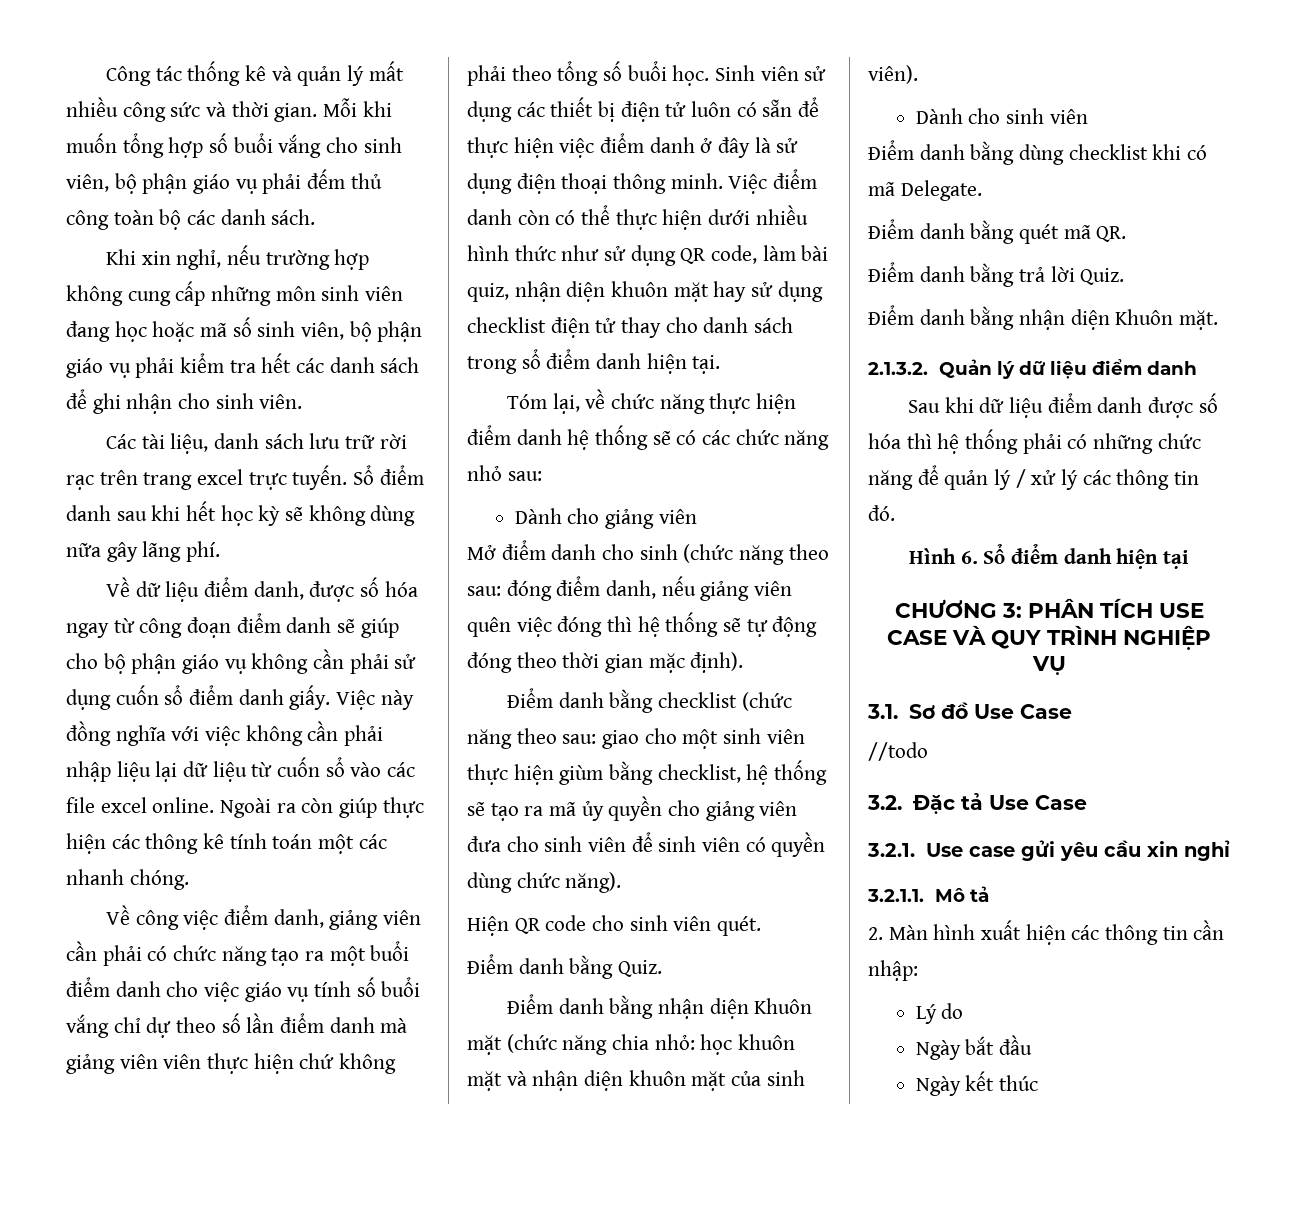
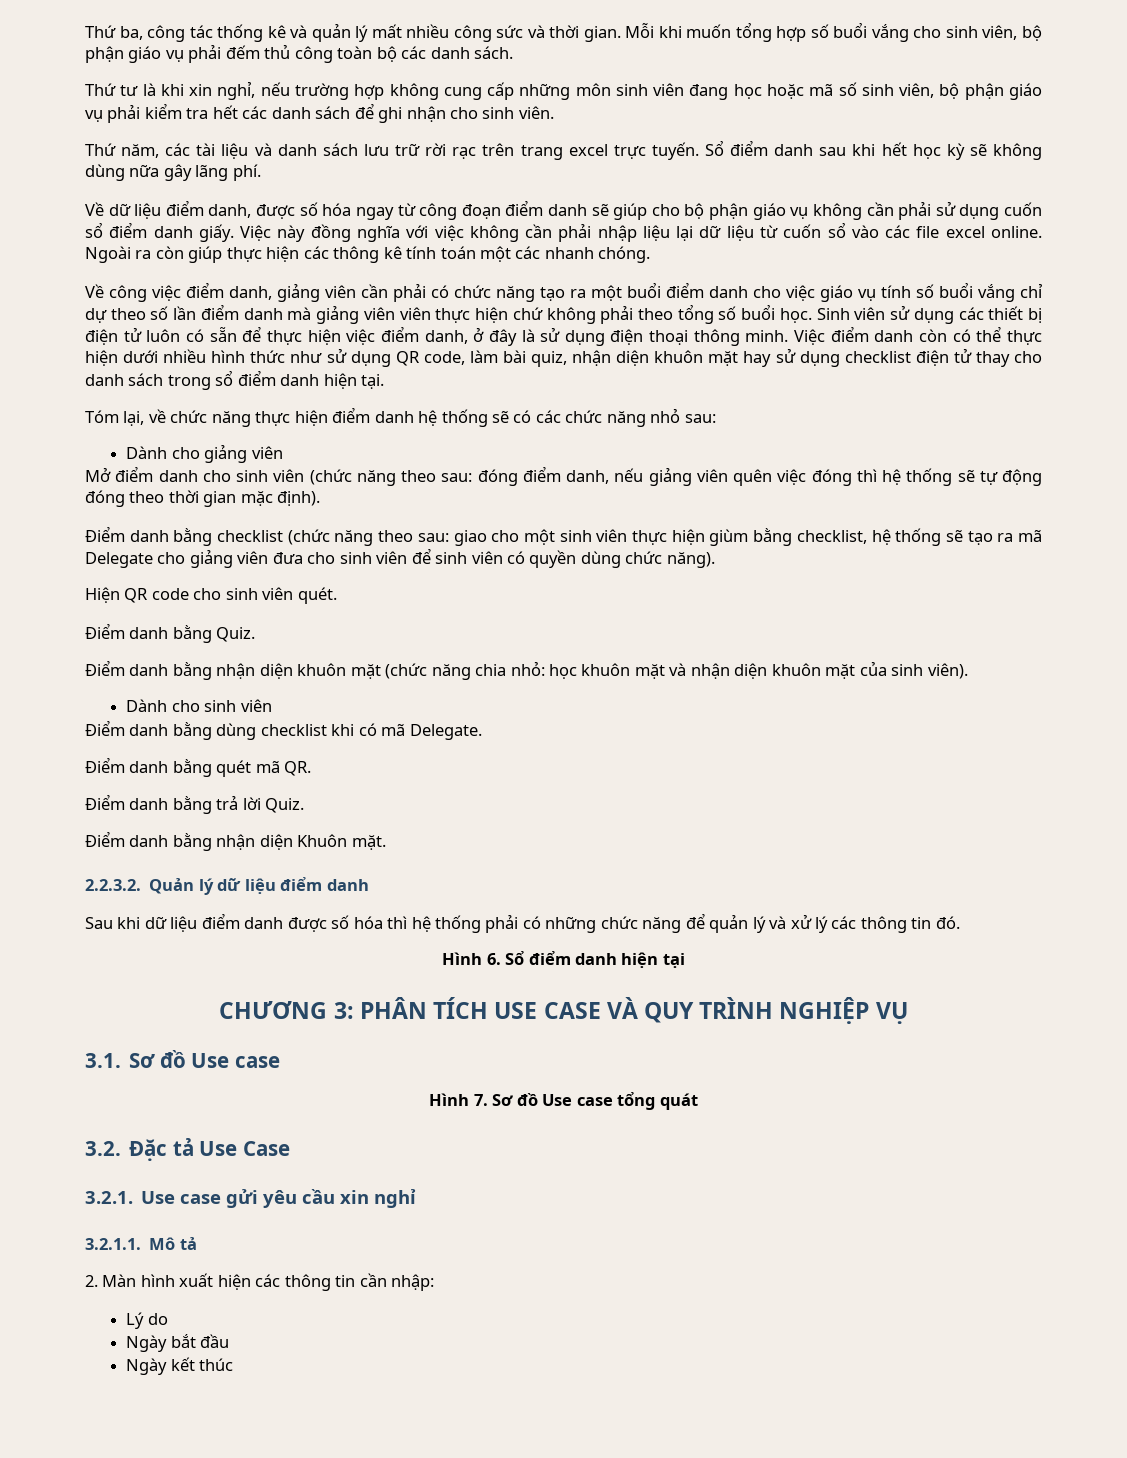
[105,66,151,86] Công -> [85,25,186,42] Thứ ba, công
[105,249,136,265] Khi -> [85,83,184,96] Thứ tư là khi
[105,433,209,454] Các tài liệu, -> [85,143,272,159] Thứ năm, các tài liệu và
[649,137,695,153] danh -> [424,330,468,344] danh,
(678, 552) none -> [273,469,305,482] viên
[581,796,663,821] ủy quyền -> [85,552,153,568] Delegate
[754,998,813,1014] Khuôn -> [297,663,347,676] khuôn
[868,362,928,375] 2.1.3.2. -> [85,879,141,891] 2.2.3.2.
[1015,469,1026,488] / -> [769,916,787,929] và
[1019,704,1072,719] [868,742,928,761] Case // //todo -> [234,1056,280,1068] [429,1092,698,1110] case // Hình 7. Sơ đồ Use case tổng quát

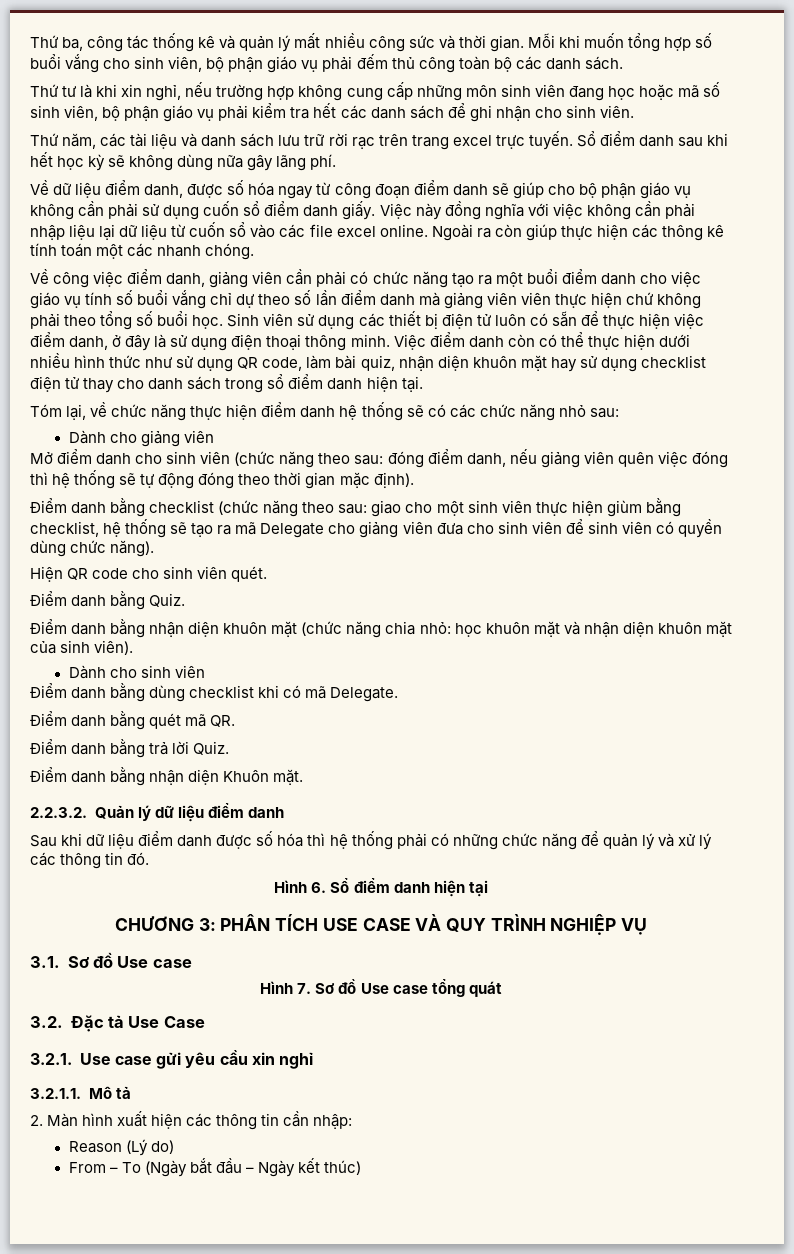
[126,1312,168,1329] [126,1335,168,1352] Lý do // Ngày -> [68,1139,174,1156] [68,1160,187,1177] Reason (Lý do) // From – To (Ngày
(230, 1341) // -> [246,1167,255,1173] –
[199,1358,234,1371] thúc -> [324,1160,362,1175] thúc)

